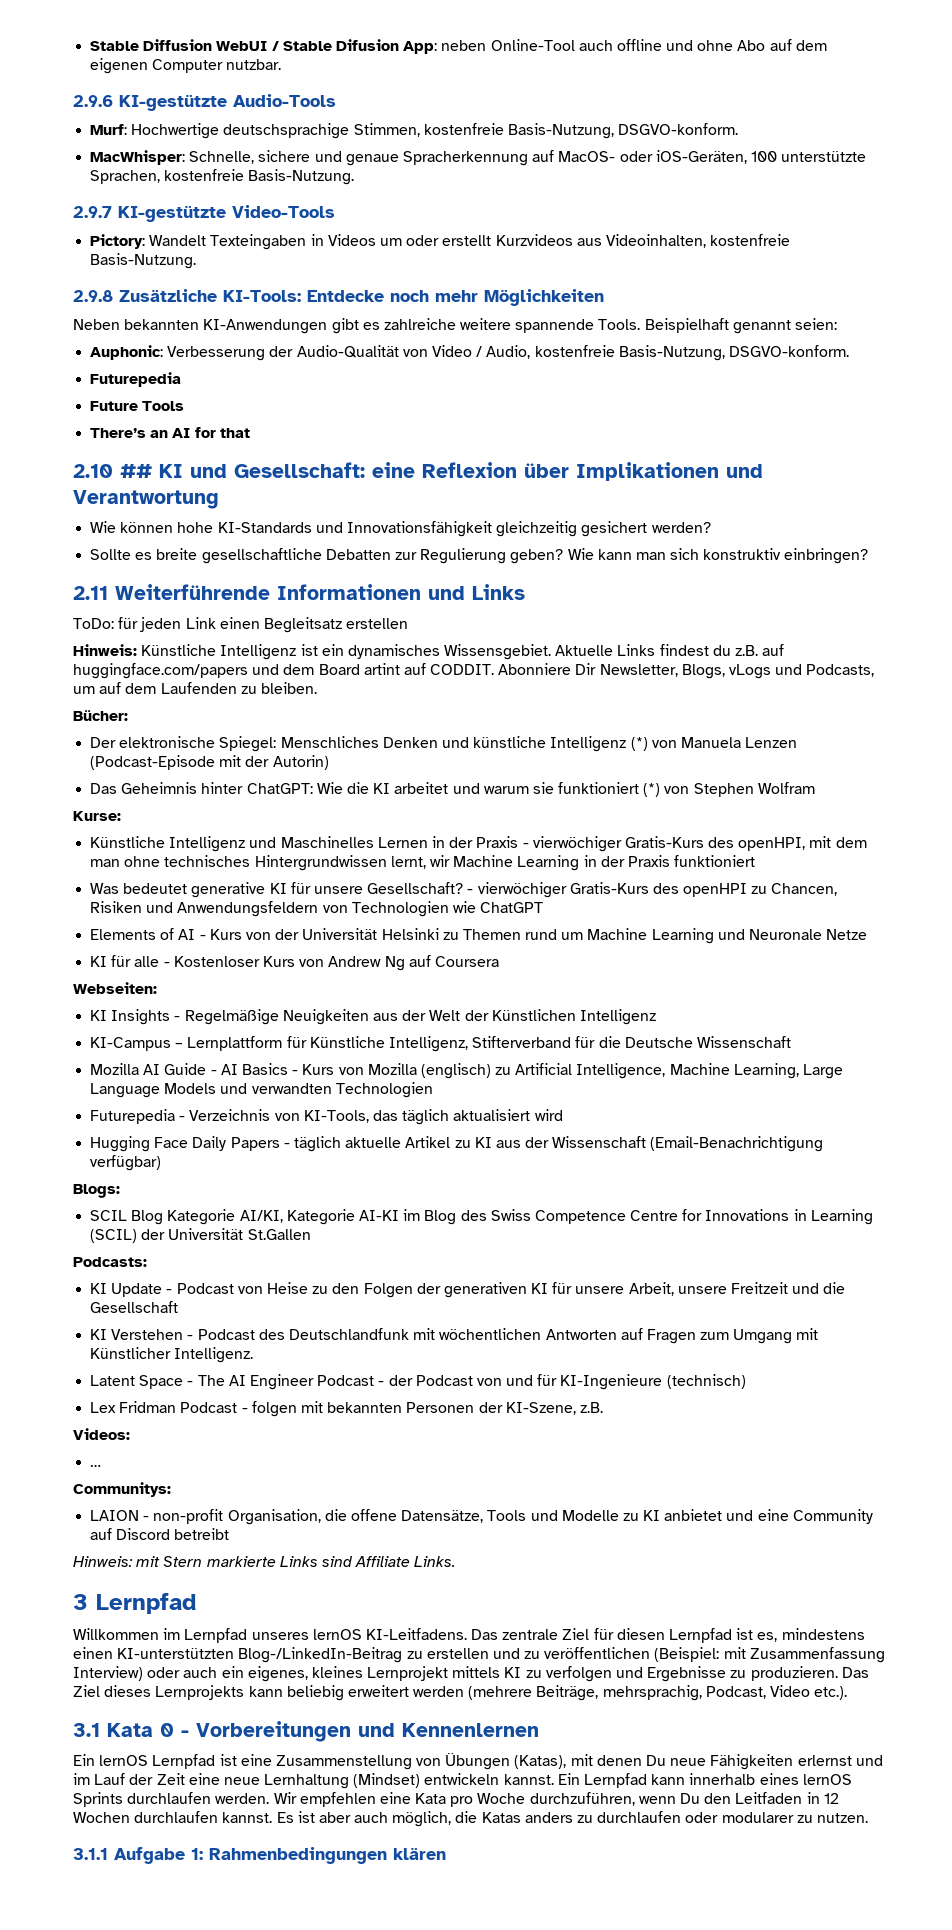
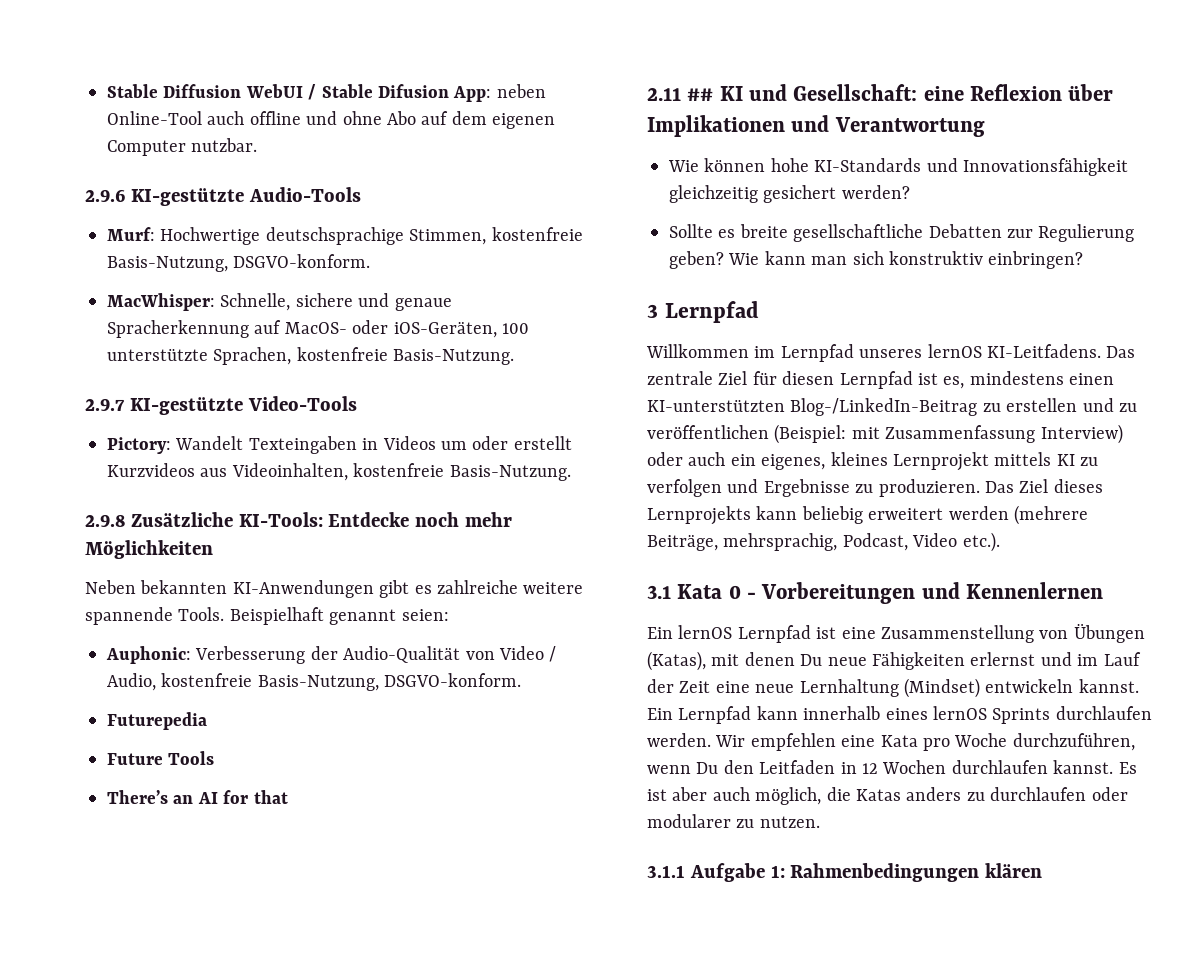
[73,464,113,478] 2.10 -> [647,88,681,101] 2.11
[73,584,525,600] [73,617,409,633] [73,644,785,660] [73,663,875,679] [73,682,317,694] [73,710,128,721] [90,736,798,752] [90,755,329,770] [90,782,815,797] [73,811,121,821] [90,836,867,852] [90,855,756,871] [90,882,838,898] [90,901,544,917] [90,928,868,944] [90,955,499,971] [73,982,157,994] [90,1009,656,1025] [90,1036,791,1052] [90,1063,844,1079] [90,1082,433,1098] [90,1109,563,1125] [90,1136,824,1152] [90,1155,162,1171] [73,1184,120,1198] [90,1209,873,1225] [90,1228,311,1243] [73,1257,147,1267] [90,1282,846,1298] [90,1301,179,1313] [90,1328,819,1344] [90,1347,254,1363] [90,1374,746,1390] [90,1401,603,1417] [73,1428,130,1440] [90,1464,102,1467] [73,1482,171,1497] [90,1509,873,1525] [90,1528,230,1540] [73,1556,456,1567] // 2.11 Weiterführende Informationen und Links // ToDo: für jeden Link einen Begleitsatz erstellen // Hinweis: Künstliche Intelligenz ist ein dynamisches Wissensgebiet. Aktuelle Links findest du z.B. auf huggingface.com/papers und dem Board artint auf CODDIT. Abonniere Dir Newsletter, Blogs, vLogs und Podcasts, um auf dem Laufenden zu bleiben. // Bücher: // Der elektronische Spiegel: Menschliches Denken und künstliche Intelligenz (*) von Manuela Lenzen (Podcast-Episode mit der Autorin) // Das Geheimnis hinter ChatGPT: Wie die KI arbeitet und warum sie funktioniert (*) von Stephen Wolfram // Kurse: // Künstliche Intelligenz und Maschinelles Lernen in der Praxis - vierwöchiger Gratis-Kurs des openHPI, mit dem man ohne technisches Hintergrundwissen lernt, wir Machine Learning in der Praxis funktioniert // Was bedeutet generative KI für unsere Gesellschaft? - vierwöchiger Gratis-Kurs des openHPI zu Chancen, Risiken und Anwendungsfeldern von Technologien wie ChatGPT // Elements of AI - Kurs von der Universität Helsinki zu Themen rund um Machine Learning und Neuronale Netze // KI für alle - Kostenloser Kurs von Andrew Ng auf Coursera // Webseiten: // KI Insights - Regelmäßige Neuigkeiten aus der Welt der Künstlichen Intelligenz // KI-Campus – Lernplattform für Künstliche Intelligenz, Stifterverband für die Deutsche Wissenschaft // Mozilla AI Guide - AI Basics - Kurs von Mozilla (englisch) zu Artificial Intelligence, Machine Learning, Large Language Models und verwandten Technologien // Futurepedia - Verzeichnis von KI-Tools, das täglich aktualisiert wird // Hugging Face Daily Papers - täglich aktuelle Artikel zu KI aus der Wissenschaft (Email-Benachrichtigung verfügbar) // Blogs: // SCIL Blog Kategorie AI/KI, Kategorie AI-KI im Blog des Swiss Competence Centre for Innovations in Learning (SCIL) der Universität St.Gallen // Podcasts: // KI Update - Podcast von Heise zu den Folgen der generativen KI für unsere Arbeit, unsere Freitzeit und die Gesellschaft // KI Verstehen - Podcast des Deutschlandfunk mit wöchentlichen Antworten auf Fragen zum Umgang mit Künstlicher Intelligenz. // Latent Space - The AI Engineer Podcast - der Podcast von und für KI-Ingenieure (technisch) // Lex Fridman Podcast - folgen mit bekannten Personen der KI-Szene, z.B. // Videos: // … // Communitys: // LAION - non-profit Organisation, die offene Datensätze, Tools und Modelle zu KI anbietet und eine Community auf Discord betreibt // Hinweis: mit Stern markierte Links sind Affiliate Links. -> (1084, 260) none

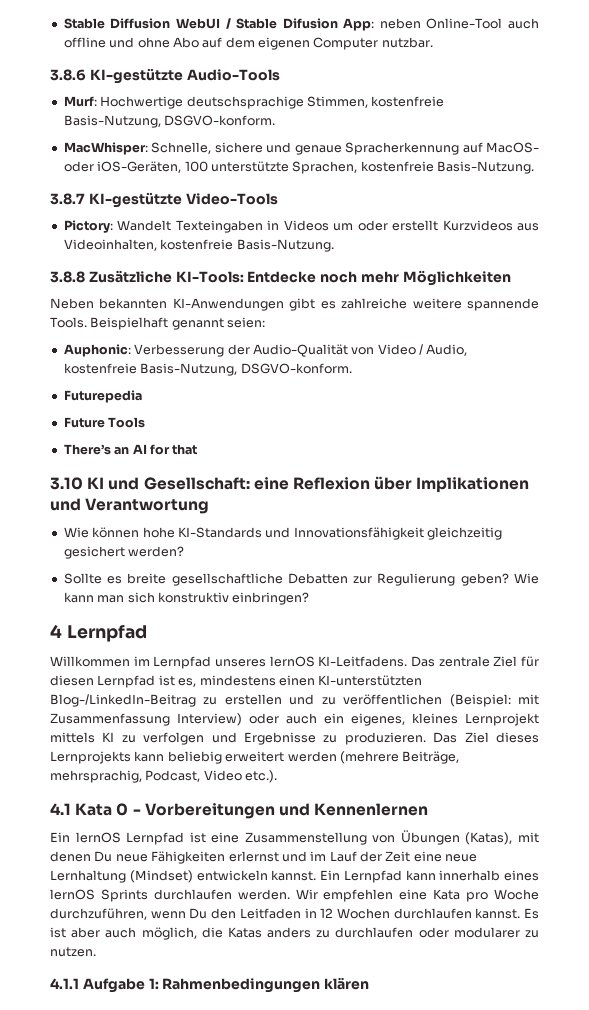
[85,189,125,202] 2.9.6 -> [50,69,86,81] 3.8.6
[85,398,125,411] 2.9.7 -> [50,193,85,205] 3.8.7
[85,514,125,527] 2.9.8 -> [50,271,85,283] 3.8.8
[647,88,714,101] 2.11 ## -> [50,477,83,490] 3.10
[647,304,658,318] 3 -> [50,624,62,638] 4
[647,585,671,599] 3.1 -> [50,803,71,815] 4.1
[647,865,685,878] 3.1.1 -> [50,978,79,989] 4.1.1

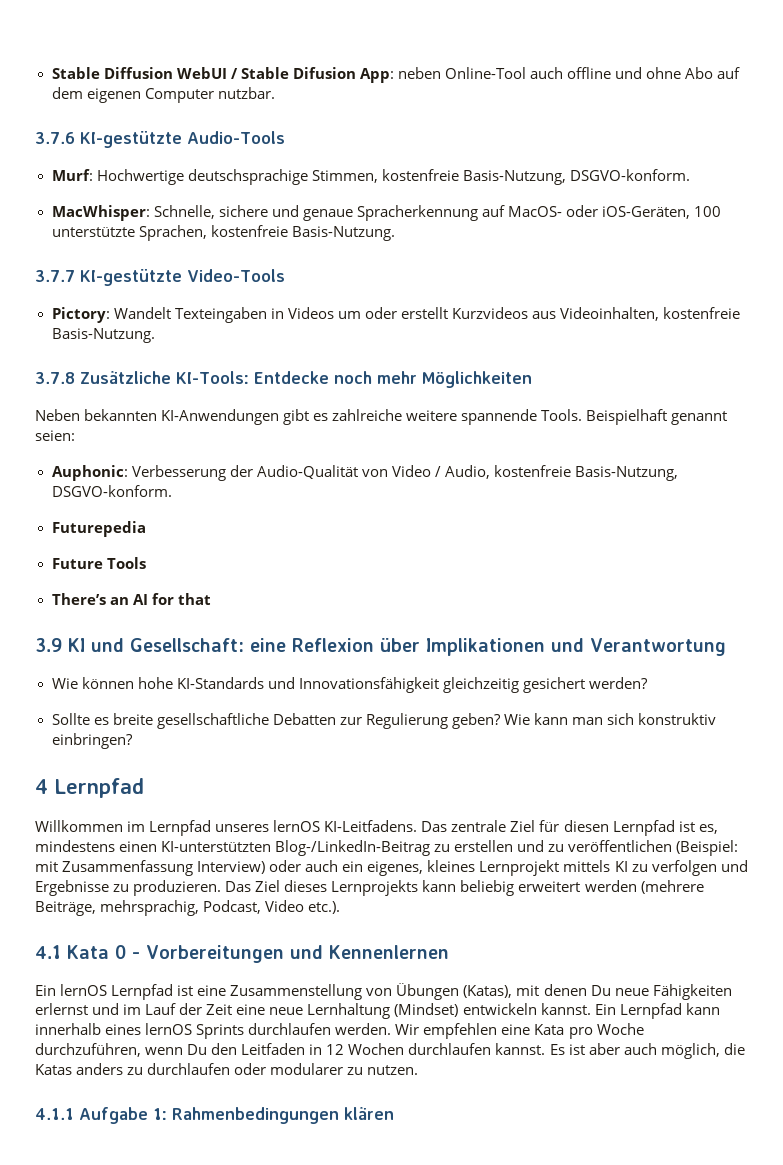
[50,69,86,81] 3.8.6 -> [35,132,75,144] 3.7.6
[50,193,85,205] 3.8.7 -> [35,270,75,282] 3.7.7
[50,271,85,283] 3.8.8 -> [35,372,75,384] 3.7.8
[50,477,83,490] 3.10 -> [35,638,62,652] 3.9

